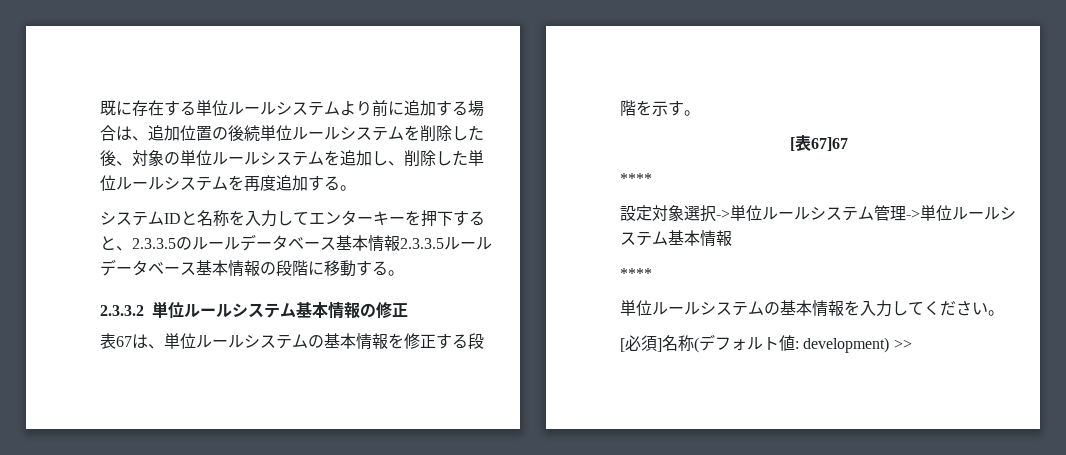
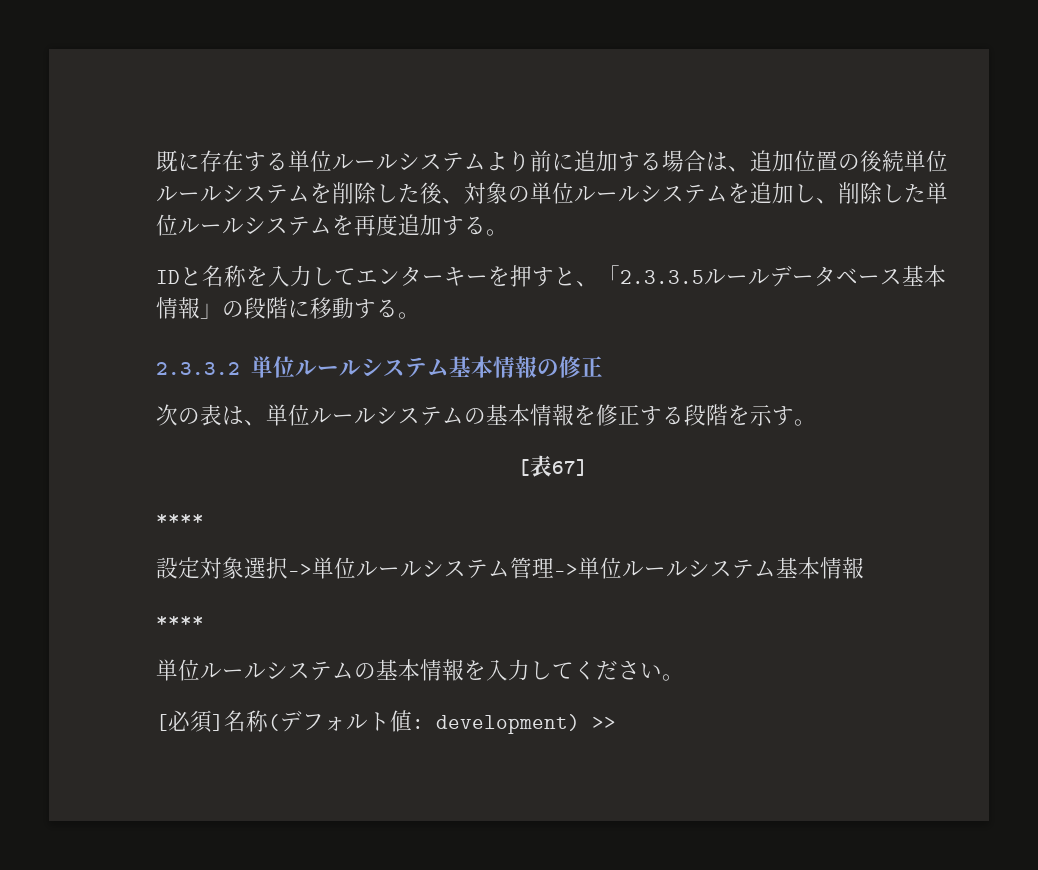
[100,211,164,226] システム -> (508, 232) none
[437,210,485,226] [100,234,400,252] 下すると、2.3.3.5のルールデータベース基本情報 -> [532,265,620,287] すと、「
(260, 268) none -> [200,303,222,319] 」
[100,333,132,349] 表67 -> [156,404,222,426] 次の表
[810,137,848,151] 67]67 -> [551,459,588,476] 67]

